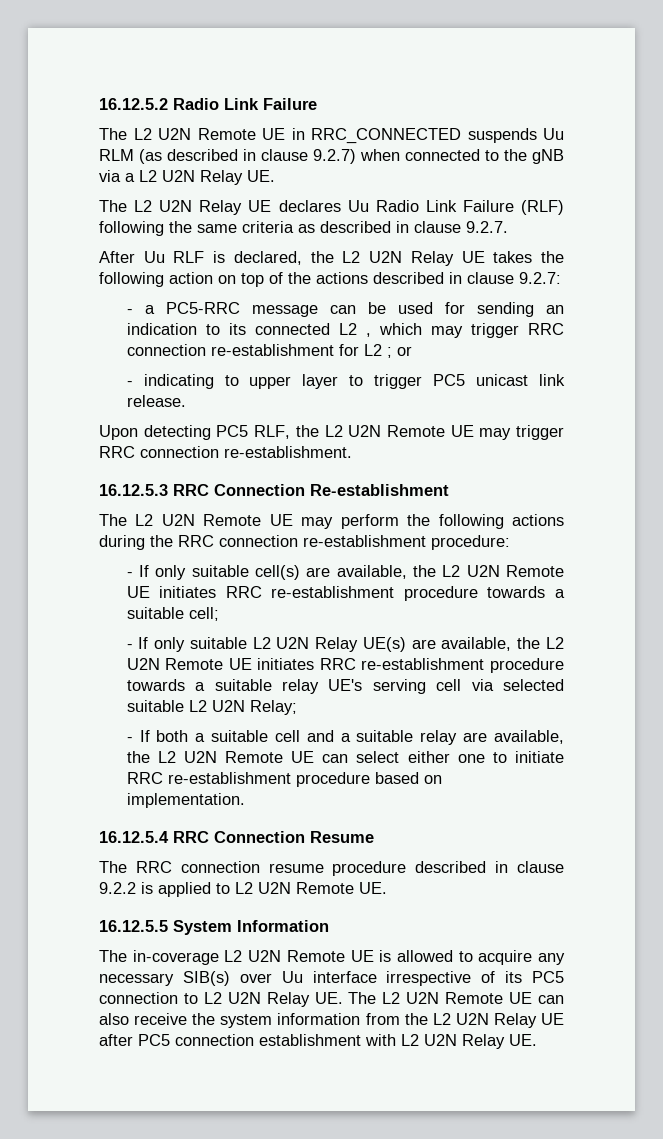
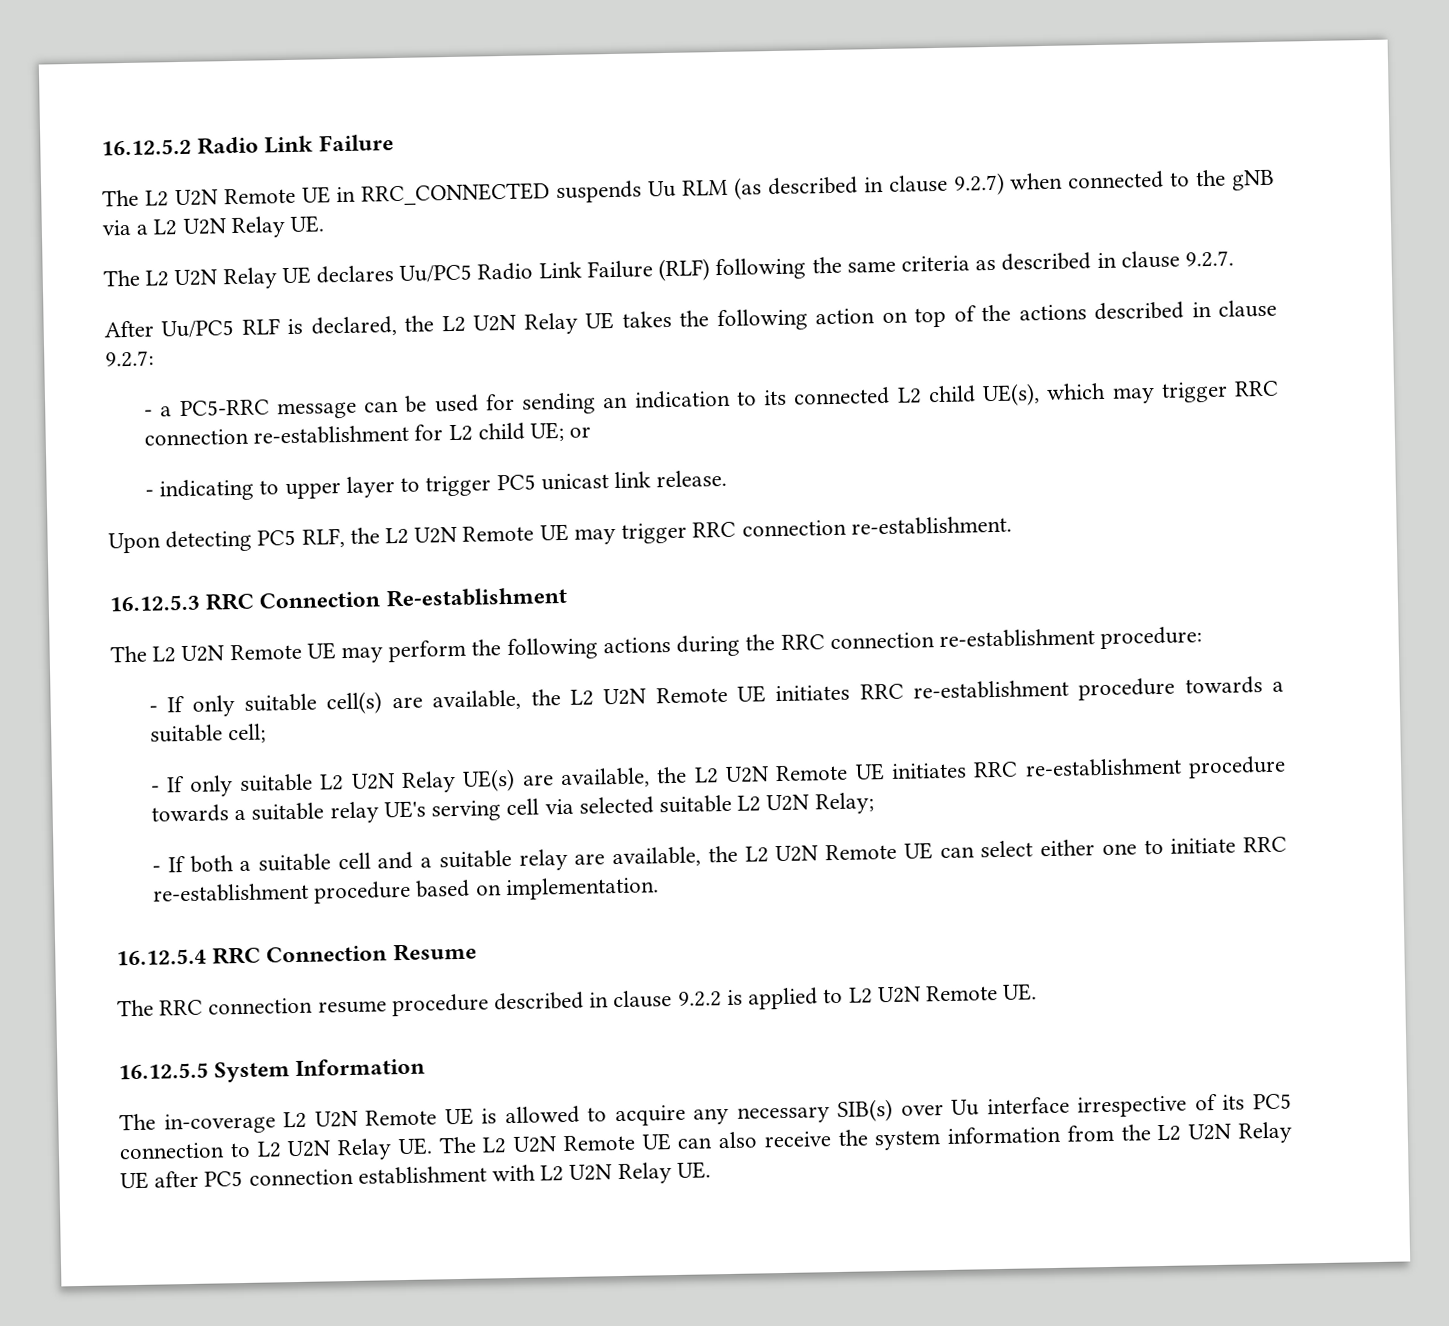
[347,200,369,212] Uu -> [399,264,473,283] Uu/PC5
[143,251,165,263] Uu -> [161,320,235,339] Uu/PC5
[365,333,371,337] , -> [927,383,1041,407] child UE(s),
[386,347,392,358] ; -> [477,421,565,442] child UE;

